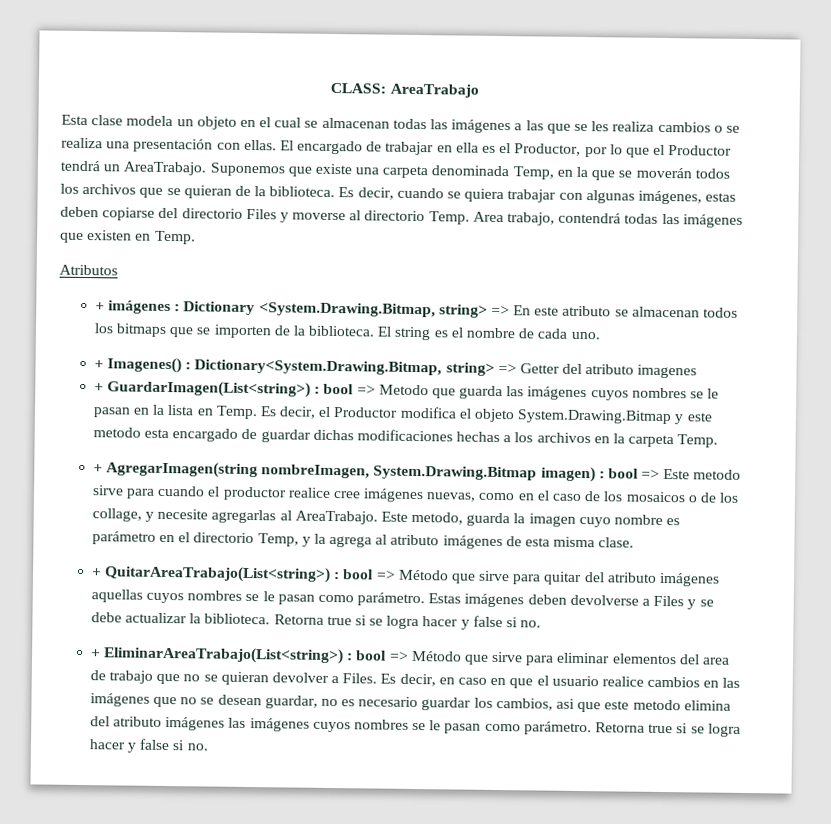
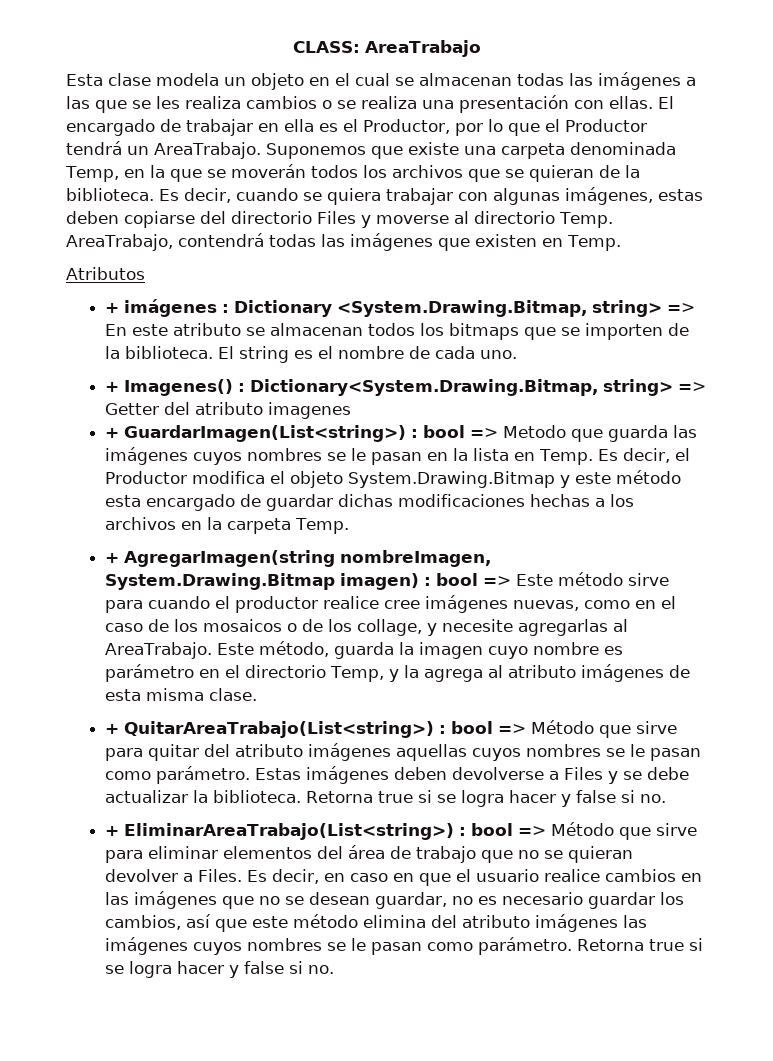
[472,211,556,226] Area trabajo, -> [66,234,173,251] AreaTrabajo,
[92,427,141,438] metodo -> [616,470,682,484] método
[693,469,742,480] metodo -> [558,572,624,586] método
[411,511,464,525] metodo, -> [258,641,329,657] método,
[701,657,730,665] area -> [348,845,386,859] área
[555,698,575,709] asi -> [186,914,212,928] así
[632,699,681,711] metodo -> [293,914,359,928] método

